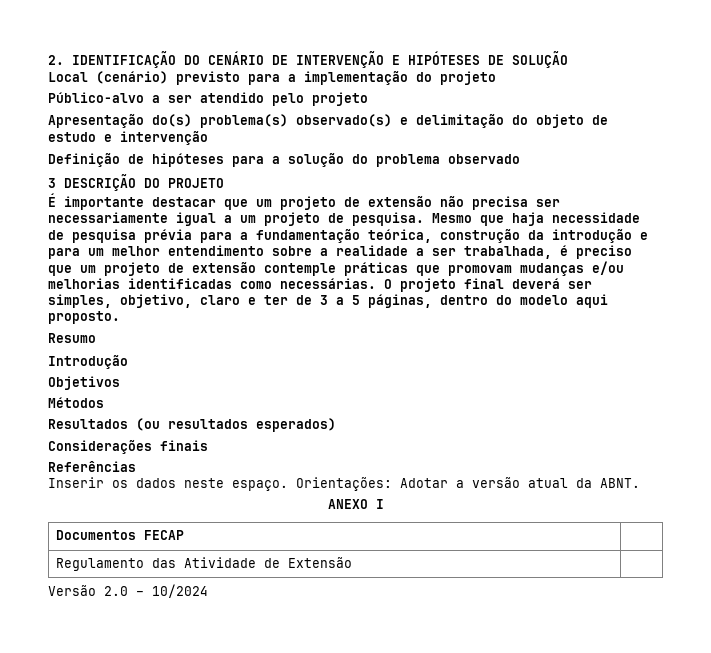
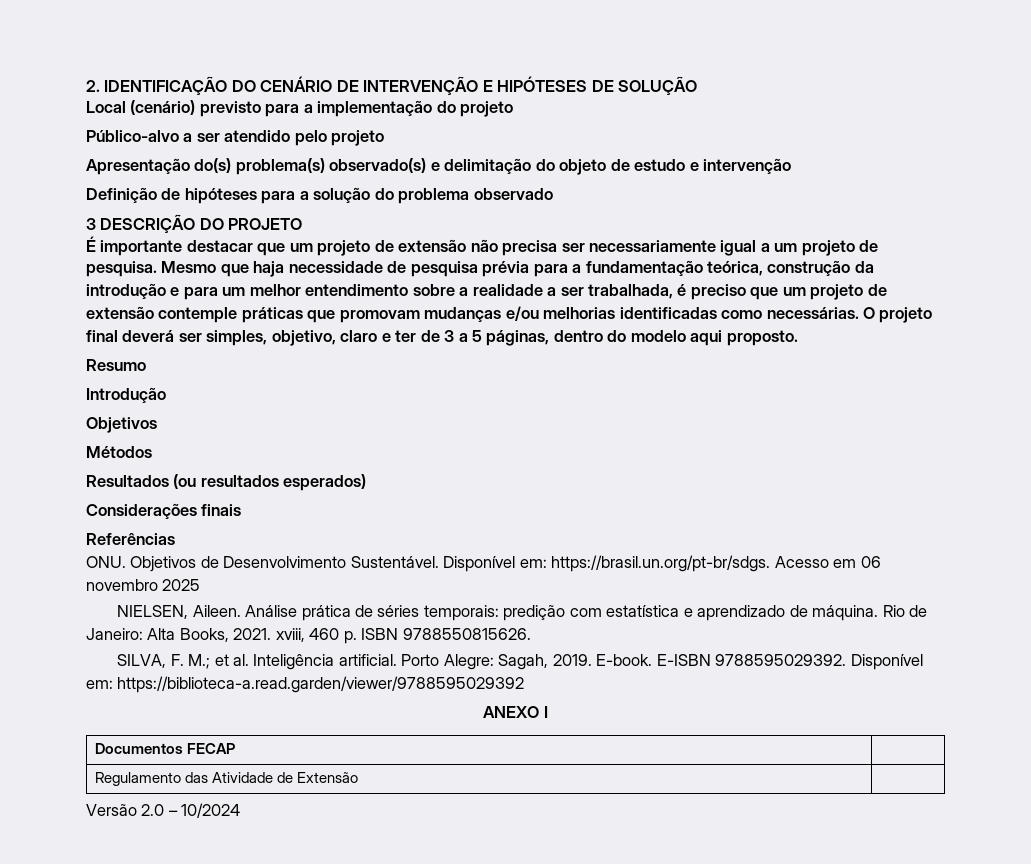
[48,477,640,491] Inserir os dados neste espaço. Orientações: Adotar a versão atual da ABNT. -> [86,555,881,572] [86,579,201,591] [117,605,927,621] [86,628,531,644] [117,654,923,670] [86,676,525,693] ONU. Objetivos de Desenvolvimento Sustentável. Disponível em: https://brasil.un.org/pt-br/sdgs. Acesso em 06 novembro 2025 // NIELSEN, Aileen. Análise prática de séries temporais: predição com estatística e aprendizado de máquina. Rio de Janeiro: Alta Books, 2021. xviii, 460 p. ISBN 9788550815626. // SILVA, F. M.; et al. Inteligência artificial. Porto Alegre: Sagah, 2019. E-book. E-ISBN 9788595029392. Disponível em: https://biblioteca-a.read.garden/viewer/9788595029392

